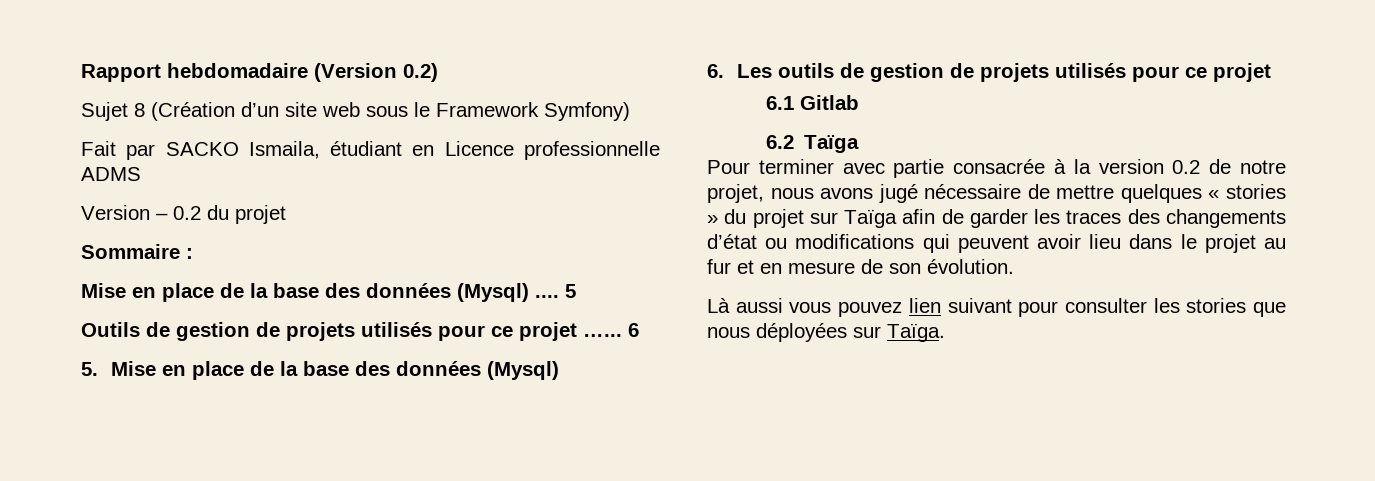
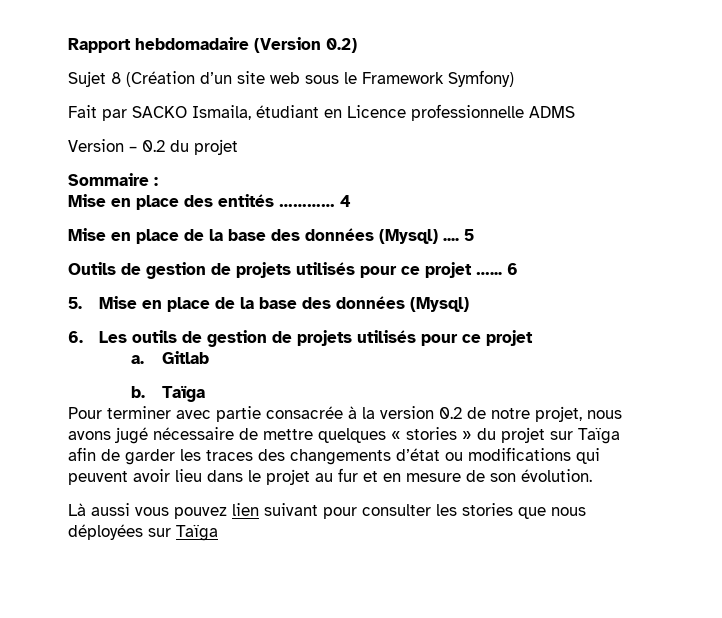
(193, 253) none -> [68,194,351,210] // Mise en place des entités ………… 4
[766,96,795,110] 6.1 -> [130,355,144,364] a.
[766,135,795,149] 6.2 -> [130,386,145,398] b.
[887,323,945,342] Taïga. -> [176,524,218,541] Taïga

